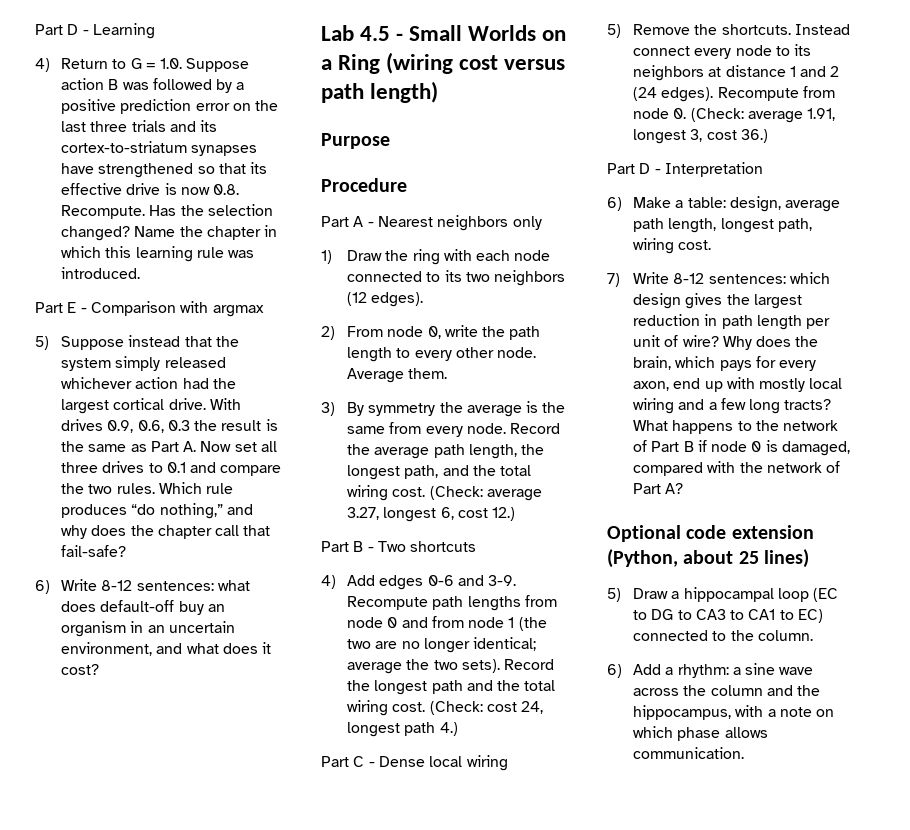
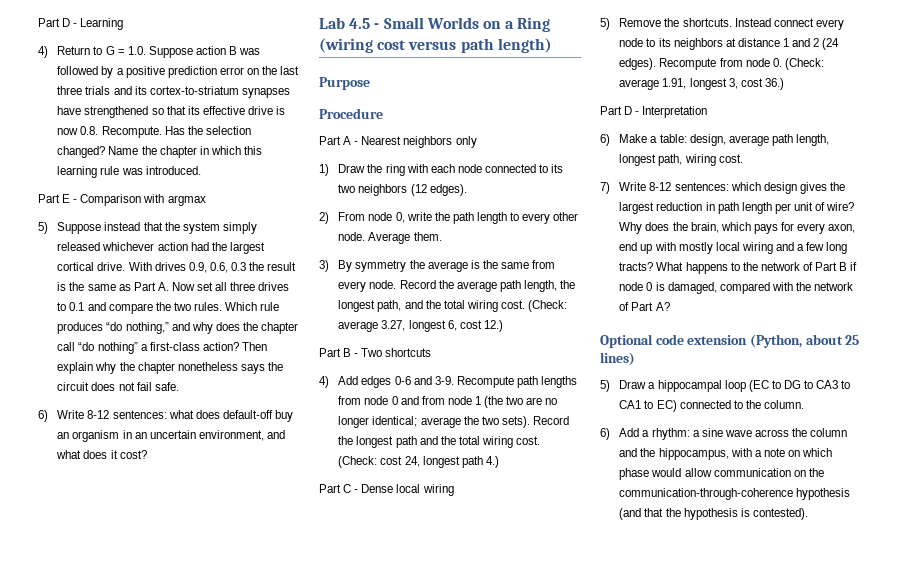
[243,525,271,536] [60,545,126,557] that fail-safe? -> [78,342,267,354] [57,362,283,374] [57,382,179,391] “do nothing” a first-class action? Then explain why the chapter nonetheless says the circuit does not fail safe.
[724,727,768,738] [632,747,744,759] allows communication. -> [651,468,824,477] [619,488,851,500] [619,508,808,520] would allow communication on the communication-through-coherence hypothesis (and that the hypothesis is contested).

